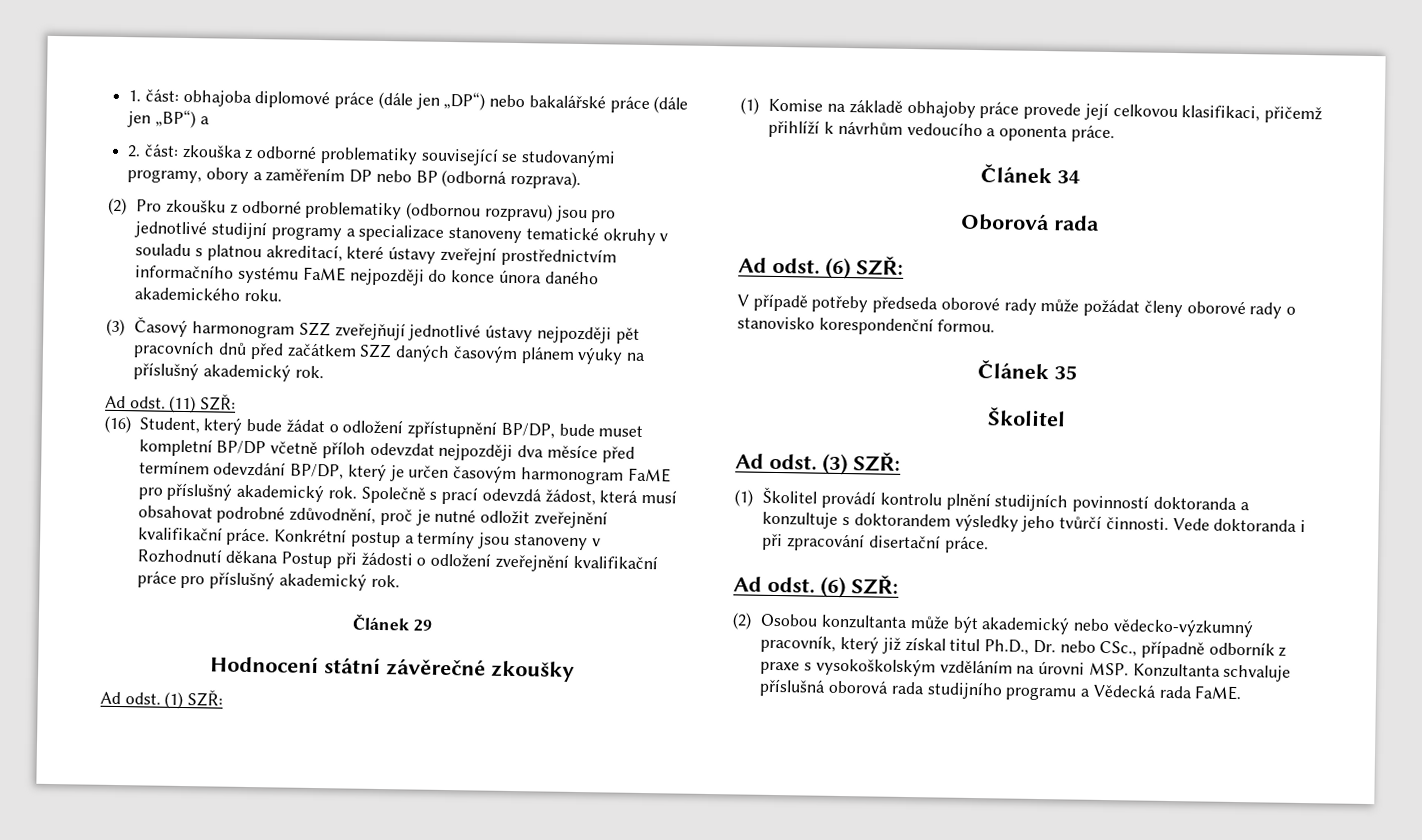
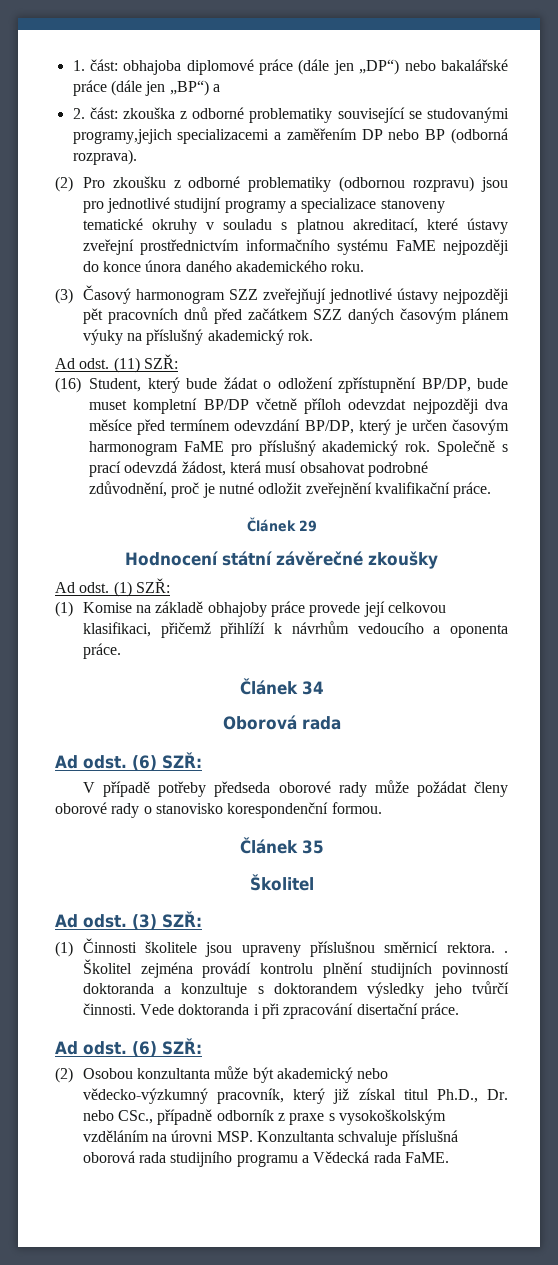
[127,167,249,184] programy, obory -> [72,129,270,144] programy,jejich specializacemi
[274,528,601,551] [136,548,658,572] [136,570,400,591] Konkrétní postup a termíny jsou stanoveny v Rozhodnutí děkana Postup při žádosti o odložení zveřejnění kvalifikační práce pro příslušný akademický rok. -> (492, 490) none
[762,487,818,504] Školitel -> [82,938,509,957] [82,959,193,978] Činnosti školitele jsou upraveny příslušnou směrnicí rektora. . Školitel zejména

